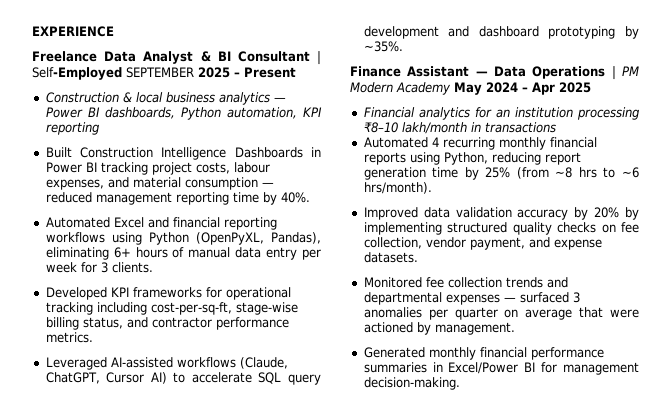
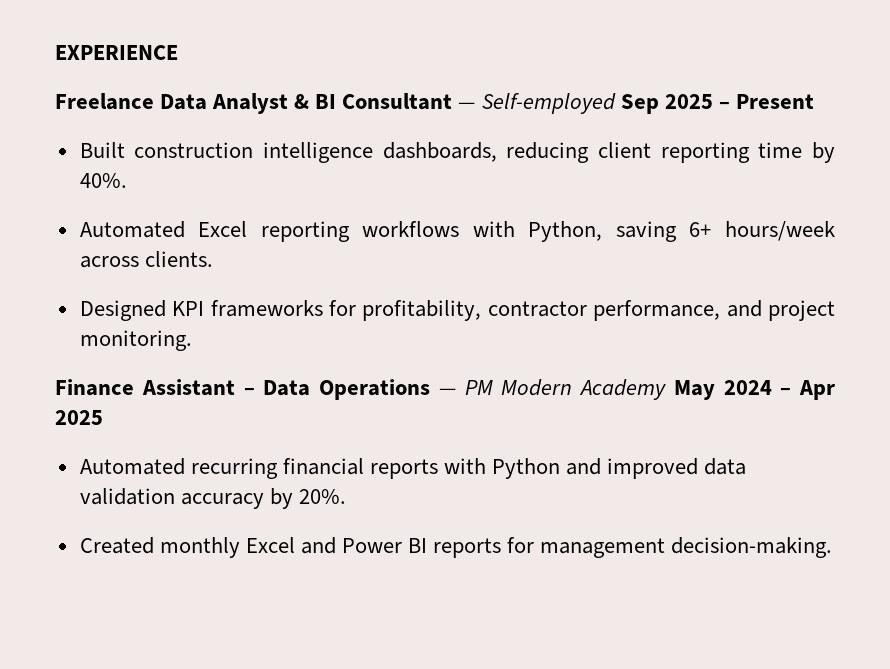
[317,51,321,65] [32,67,194,80] | Self-Employed SEPTEMBER -> [458,93,659,114] — Self-employed Sep
[45,92,286,105] [45,107,323,120] [45,122,99,135] [45,147,321,160] [45,162,270,175] [45,177,274,190] [45,192,172,205] Construction & local business analytics — Power BI dashboards, Python automation, KPI reporting // Built Construction Intelligence Dashboards in Power BI tracking project costs, labour expenses, and material consumption — reduced management -> [79,142,652,163] Built construction intelligence dashboards, reducing client
[147,217,277,230] [45,232,321,245] [45,247,321,260] [45,262,108,273] and financial reporting workflows using Python (OpenPyXL, Pandas), eliminating 6+ hours of manual data entry per week for 3 -> [260,221,835,242] [79,256,139,268] reporting workflows with Python, saving 6+ hours/week across
[45,287,107,300] Developed -> [79,300,166,321] Designed
[225,287,291,300] [45,302,298,315] [45,317,289,330] [45,332,93,343] [45,357,288,370] [45,372,321,385] [363,26,639,39] [363,41,403,52] operational tracking including cost-per-sq-ft, stage-wise billing status, and contractor performance metrics. // Leveraged AI-assisted workflows (Claude, ChatGPT, Cursor AI) to accelerate SQL query development and dashboard prototyping by ~35%. -> [362,300,835,321] [79,330,192,351] profitability, contractor performance, and project monitoring.
[475,71,488,76] — -> [243,388,255,395] –
[611,66,616,80] | -> [438,388,456,395] —
[363,107,639,120] [363,122,556,134] [363,137,597,150] [363,152,581,165] [363,167,639,180] [363,182,432,194] [363,207,639,220] [363,222,639,235] [363,237,602,250] [363,252,418,263] [363,277,568,288] [363,292,580,305] [363,307,639,320] [363,322,515,335] [363,347,604,360] [363,362,536,374] Financial analytics for an institution processing ₹8–10 lakh/month in transactions // Automated 4 recurring monthly financial reports using Python, reducing report generation time by 25% (from ~8 hrs to ~6 hrs/month). // Improved data validation accuracy by 20% by implementing structured quality checks on fee collection, vendor payment, and expense datasets. // Monitored fee collection trends and departmental expenses — surfaced 3 anomalies per quarter on average that were actioned by management. // Generated monthly financial performance summaries in Excel/Power BI -> [79,458,747,479] [79,488,346,509] [79,537,502,558] Automated recurring financial reports with Python and improved data validation accuracy by 20%. // Created monthly Excel and Power BI reports

